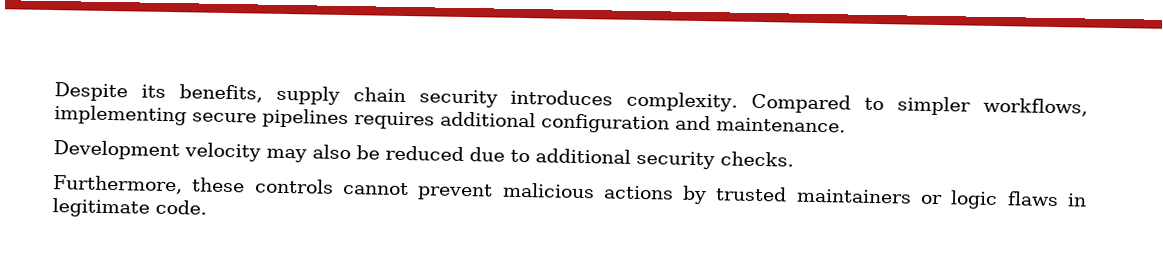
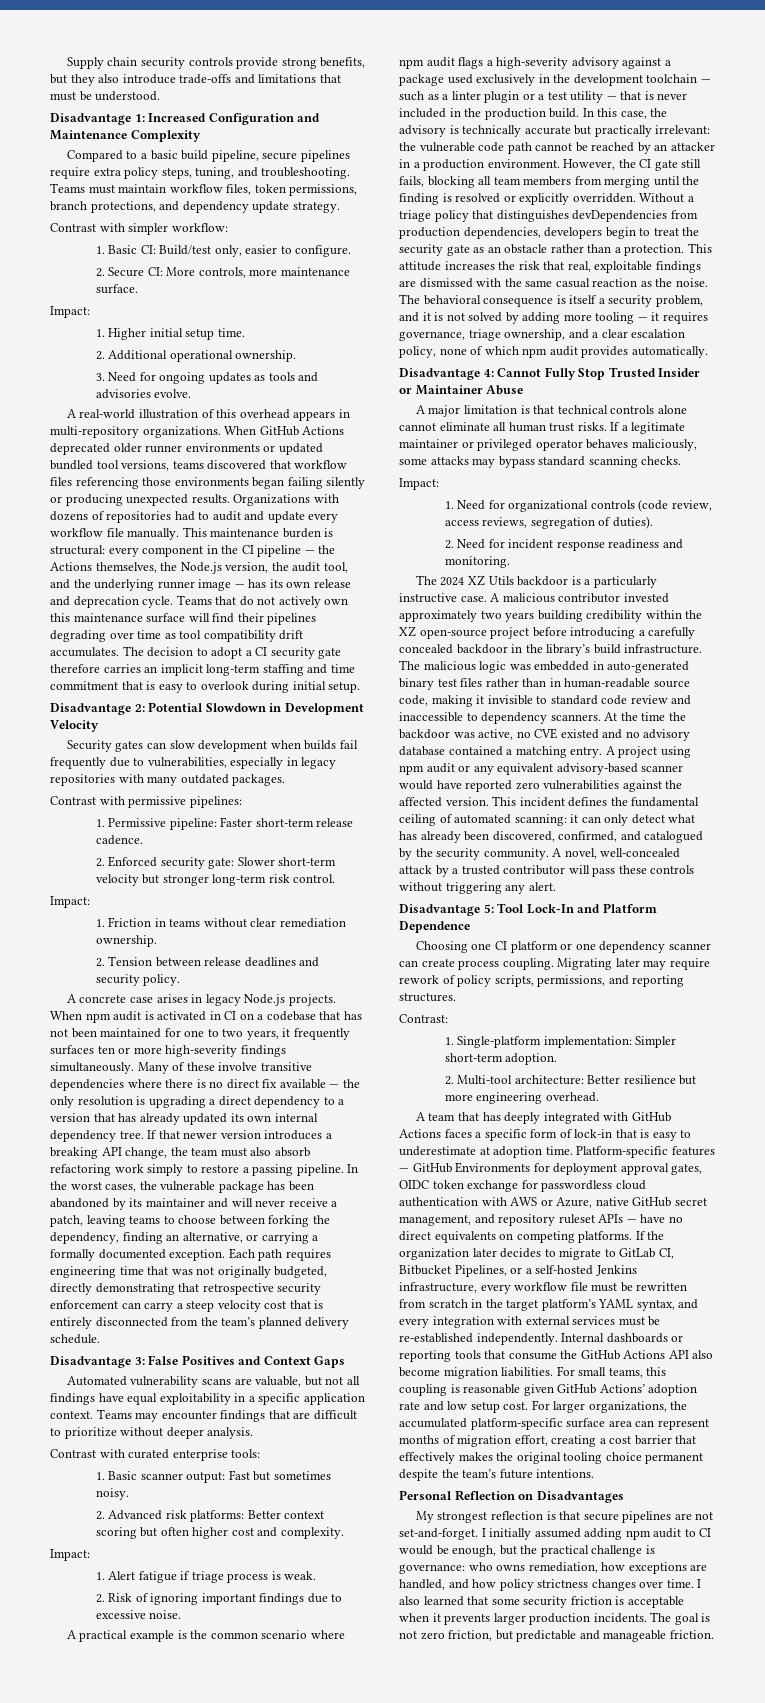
[54,82,1089,117] [54,105,846,134] [53,140,794,170] [52,175,1087,210] [52,198,207,218] Despite its benefits, supply chain security introduces complexity. Compared to simpler workflows, implementing secure pipelines requires additional configuration and maintenance. // Development velocity may also be reduced due to additional security checks. // Furthermore, these controls cannot prevent malicious actions by trusted maintainers or logic flaws in legitimate code. -> [66,57,366,69] [50,74,341,86] [50,91,161,101] [50,113,321,125] [50,130,201,142] [66,150,350,162] [50,167,351,179] [50,183,358,196] [50,201,340,213] [50,223,228,235] [95,245,352,257] [95,267,350,278] [95,284,138,294] [50,306,90,318] [95,328,245,340] [95,350,297,362] [95,372,319,384] [95,389,192,399] [66,409,350,421] [50,426,345,438] [50,443,323,455] [50,460,348,471] [50,477,366,489] [50,494,339,506] [50,511,339,523] [50,527,334,540] [50,545,336,557] [50,562,348,574] [50,579,351,591] [50,595,349,608] [50,613,317,625] [50,630,304,642] [50,646,342,659] [50,664,355,676] [50,681,361,693] [50,702,364,715] [50,720,99,732] [66,740,358,752] [50,757,337,769] [50,774,286,786] [50,796,242,808] [95,817,354,830] [95,835,143,845] [95,856,337,869] [95,874,336,886] [50,896,90,908] [95,917,346,928] [95,935,157,947] [95,956,320,967] [95,974,181,986] [66,994,336,1006] [50,1011,362,1023] [50,1028,350,1040] [50,1045,286,1057] [50,1062,312,1074] [50,1079,360,1091] [50,1096,345,1108] [50,1113,318,1125] [50,1130,332,1142] [50,1147,310,1159] [50,1164,359,1176] [50,1181,314,1193] [50,1198,338,1210] [50,1215,330,1227] [50,1232,319,1244] [50,1248,331,1261] [50,1266,328,1278] [50,1283,322,1295] [50,1300,324,1312] [50,1317,350,1329] [50,1334,100,1344] [50,1355,346,1368] [66,1376,360,1388] [50,1393,365,1405] [50,1409,357,1422] [50,1427,254,1439] [50,1449,261,1461] [95,1470,331,1483] [95,1488,129,1500] [95,1510,325,1522] [95,1527,344,1539] [50,1549,90,1561] [95,1571,317,1583] [95,1593,343,1605] [95,1610,182,1619] [66,1630,345,1642] [399,57,671,69] [399,74,711,86] [399,91,688,103] [399,108,668,120] [399,125,711,137] [399,142,715,154] [399,159,702,171] [399,176,700,188] [399,193,694,205] [399,210,698,222] [399,227,700,239] [399,243,712,256] [399,261,701,273] [399,278,708,288] [399,294,703,307] [399,312,708,324] [399,329,686,341] [399,346,708,358] [399,367,701,380] [399,385,524,395] [415,405,687,417] [399,422,686,434] [399,439,697,451] [399,456,682,468] [399,478,439,490] [444,499,712,512] [444,516,653,529] [444,539,683,551] [444,556,510,568] [415,575,657,588] [399,593,669,603] [399,610,703,622] [399,626,696,639] [399,644,703,656] [399,660,690,673] [399,678,690,690] [399,695,692,707] [399,712,686,724] [399,728,691,741] [399,746,691,758] [399,763,684,775] [399,780,683,792] [399,796,700,807] [399,814,696,826] [399,831,704,843] [399,848,681,860] [399,865,695,877] [399,882,556,894] [399,903,657,916] [399,921,470,933] [415,941,711,953] [399,958,710,970] [399,975,685,987] [399,993,456,1002] [399,1014,448,1023] [444,1036,677,1048] [444,1053,558,1065] [444,1075,697,1085] [444,1092,599,1104] [415,1112,671,1124] [399,1129,692,1141] [399,1146,715,1158] [399,1162,703,1175] [399,1180,646,1192] [399,1197,707,1208] [399,1214,683,1226] [399,1231,665,1243] [399,1248,674,1260] [399,1265,637,1277] [399,1282,688,1294] [399,1299,699,1311] [399,1316,661,1328] [399,1333,684,1345] [399,1350,714,1362] [399,1366,667,1379] [399,1384,698,1396] [399,1400,688,1413] [399,1418,709,1430] [399,1435,697,1447] [399,1452,704,1464] [399,1469,595,1481] [399,1490,624,1503] [415,1511,714,1523] [399,1528,712,1540] [399,1545,655,1557] [399,1562,708,1574] [399,1579,702,1591] [399,1596,684,1608] [399,1612,711,1625] [399,1630,714,1642] Supply chain security controls provide strong benefits, but they also introduce trade-offs and limitations that must be understood. // Disadvantage 1: Increased Configuration and Maintenance Complexity // Compared to a basic build pipeline, secure pipelines require extra policy steps, tuning, and troubleshooting. Teams must maintain workflow files, token permissions, branch protections, and dependency update strategy. // Contrast with simpler workflow: // 1. Basic CI: Build/test only, easier to configure. // 2. Secure CI: More controls, more maintenance surface. // Impact: // 1. Higher initial setup time. // 2. Additional operational ownership. // 3. Need for ongoing updates as tools and advisories evolve. // A real-world illustration of this overhead appears in multi-repository organizations. When GitHub Actions deprecated older runner environments or updated bundled tool versions, teams discovered that workflow files referencing those environments began failing silently or producing unexpected results. Organizations with dozens of repositories had to audit and update every workflow file manually. This maintenance burden is structural: every component in the CI pipeline — the Actions themselves, the Node.js version, the audit tool, and the underlying runner image — has its own release and deprecation cycle. Teams that do not actively own this maintenance surface will find their pipelines degrading over time as tool compatibility drift accumulates. The decision to adopt a CI security gate therefore carries an implicit long-term staffing and time commitment that is easy to overlook during initial setup. // Disadvantage 2: Potential Slowdown in Development Velocity // Security gates can slow development when builds fail frequently due to vulnerabilities, especially in legacy repositories with many outdated packages. // Contrast with permissive pipelines: // 1. Permissive pipeline: Faster short-term release cadence. // 2. Enforced security gate: Slower short-term velocity but stronger long-term risk control. // Impact: // 1. Friction in teams without clear remediation ownership. // 2. Tension between release deadlines and security policy. // A concrete case arises in legacy Node.js projects. When npm audit is activated in CI on a codebase that has not been maintained for one to two years, it frequently surfaces ten or more high-severity findings simultaneously. Many of these involve transitive dependencies where there is no direct fix available — the only resolution is upgrading a direct dependency to a version that has already updated its own internal dependency tree. If that newer version introduces a breaking API change, the team must also absorb refactoring work simply to restore a passing pipeline. In the worst cases, the vulnerable package has been abandoned by its maintainer and will never receive a patch, leaving teams to choose between forking the dependency, finding an alternative, or carrying a formally documented exception. Each path requires engineering time that was not originally budgeted, directly demonstrating that retrospective security enforcement can carry a steep velocity cost that is entirely disconnected from the team’s planned delivery schedule. // Disadvantage 3: False Positives and Context Gaps // Automated vulnerability scans are valuable, but not all findings have equal exploitability in a specific application context. Teams may encounter findings that are difficult to prioritize without deeper analysis. // Contrast with curated enterprise tools: // 1. Basic scanner output: Fast but sometimes noisy. // 2. Advanced risk platforms: Better context scoring but often higher cost and complexity. // Impact: // 1. Alert fatigue if triage process is weak. // 2. Risk of ignoring important findings due to excessive noise. // A practical example is the common scenario where npm audit flags a high-severity advisory against a package used exclusively in the development toolchain — such as a linter plugin or a test utility — that is never included in the production build. In this case, the advisory is technically accurate but practically irrelevant: the vulnerable code path cannot be reached by an attacker in a production environment. However, the CI gate still fails, blocking all team members from merging until the finding is resolved or explicitly overridden. Without a triage policy that distinguishes devDependencies from production dependencies, developers begin to treat the security gate as an obstacle rather than a protection. This attitude increases the risk that real, exploitable findings are dismissed with the same casual reaction as the noise. The behavioral consequence is itself a security problem, and it is not solved by adding more tooling — it requires governance, triage ownership, and a clear escalation policy, none of which npm audit provides automatically. // Disadvantage 4: Cannot Fully Stop Trusted Insider or Maintainer Abuse // A major limitation is that technical controls alone cannot eliminate all human trust risks. If a legitimate maintainer or privileged operator behaves maliciously, some attacks may bypass standard scanning checks. // Impact: // 1. Need for organizational controls (code review, access reviews, segregation of duties). // 2. Need for incident response readiness and monitoring. // The 2024 XZ Utils backdoor is a particularly instructive case. A malicious contributor invested approximately two years building credibility within the XZ open-source project before introducing a carefully concealed backdoor in the library’s build infrastructure. The malicious logic was embedded in auto-generated binary test files rather than in human-readable source code, making it invisible to standard code review and inaccessible to dependency scanners. At the time the backdoor was active, no CVE existed and no advisory database contained a matching entry. A project using npm audit or any equivalent advisory-based scanner would have reported zero vulnerabilities against the affected version. This incident defines the fundamental ceiling of automated scanning: it can only detect what has already been discovered, confirmed, and catalogued by the security community. A novel, well-concealed attack by a trusted contributor will pass these controls without triggering any alert. // Disadvantage 5: Tool Lock-In and Platform Dependence // Choosing one CI platform or one dependency scanner can create process coupling. Migrating later may require rework of policy scripts, permissions, and reporting structures. // Contrast: // 1. Single-platform implementation: Simpler short-term adoption. // 2. Multi-tool architecture: Better resilience but more engineering overhead. // A team that has deeply integrated with GitHub Actions faces a specific form of lock-in that is easy to underestimate at adoption time. Platform-specific features — GitHub Environments for deployment approval gates, OIDC token exchange for passwordless cloud authentication with AWS or Azure, native GitHub secret management, and repository ruleset APIs — have no direct equivalents on competing platforms. If the organization later decides to migrate to GitLab CI, Bitbucket Pipelines, or a self-hosted Jenkins infrastructure, every workflow file must be rewritten from scratch in the target platform’s YAML syntax, and every integration with external services must be re-established independently. Internal dashboards or reporting tools that consume the GitHub Actions API also become migration liabilities. For small teams, this coupling is reasonable given GitHub Actions’ adoption rate and low setup cost. For larger organizations, the accumulated platform-specific surface area can represent months of migration effort, creating a cost barrier that effectively makes the original tooling choice permanent despite the team’s future intentions. // Personal Reflection on Disadvantages // My strongest reflection is that secure pipelines are not set-and-forget. I initially assumed adding npm audit to CI would be enough, but the practical challenge is governance: who owns remediation, how exceptions are handled, and how policy strictness changes over time. I also learned that some security friction is acceptable when it prevents larger production incidents. The goal is not zero friction, but predictable and manageable friction.

